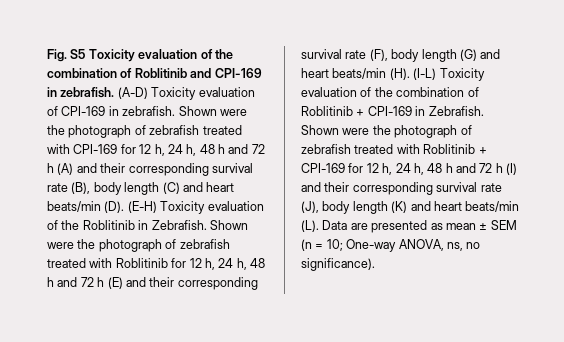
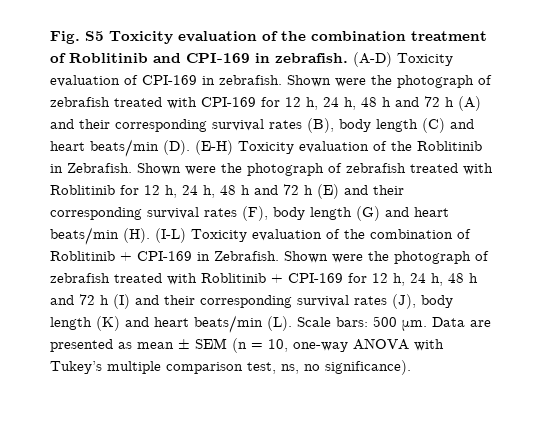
(117, 73) none -> [411,31,487,41] treatment
[47,183,68,192] rate -> [269,120,302,129] rates
[345,50,367,59] rate -> [204,208,237,217] rates
[480,183,502,192] rate -> [354,296,387,305] rates
(319, 226) none -> [297,316,427,331] Scale bars: 500 μm.
[326,239,444,252] 10; One-way ANOVA, -> [268,338,444,352] [50,361,276,374] 10, one-way ANOVA with Tukey’s multiple comparison test,

